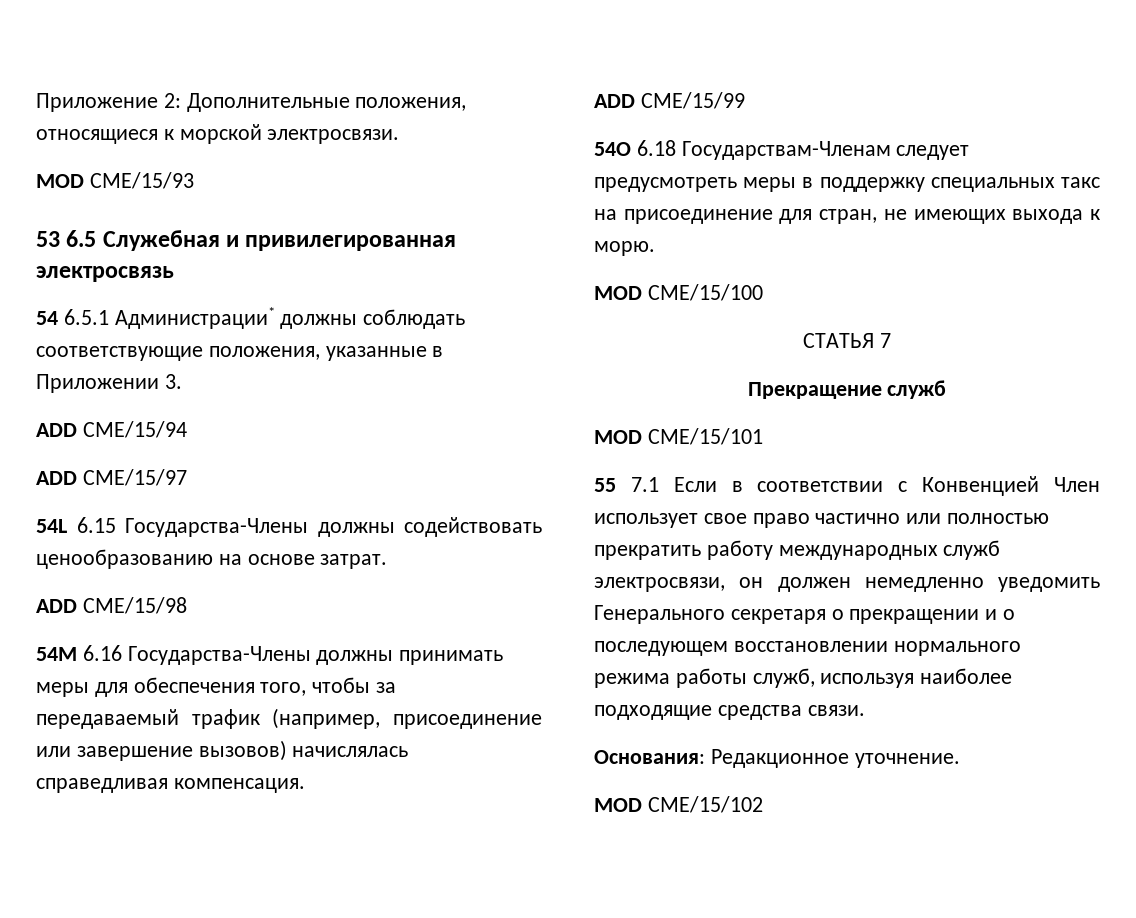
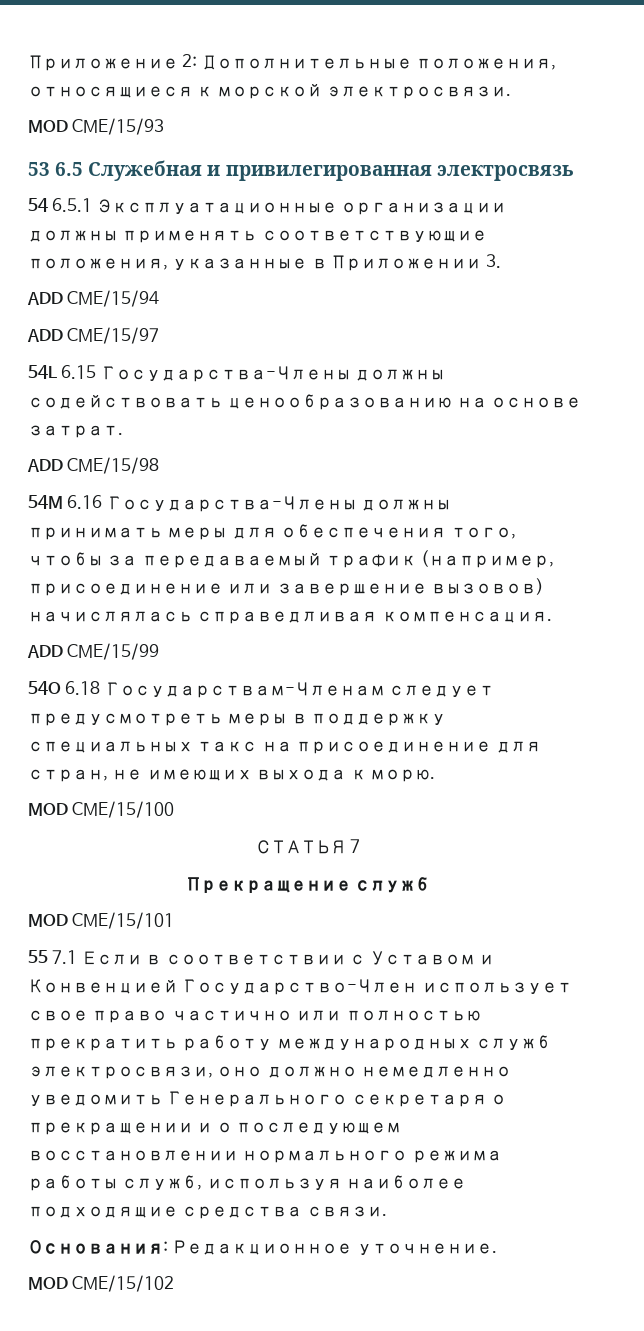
[114,307,466,329] Администрации* должны соблюдать -> [96,199,507,215] [28,230,258,243] Эксплуатационные организации должны применять
[922,476,1100,496] Конвенцией Член -> [369,951,495,965] [28,979,418,995] Уставом и Конвенцией Государство-Член
[739,577,851,592] он должен -> [217,1066,357,1078] оно должно

